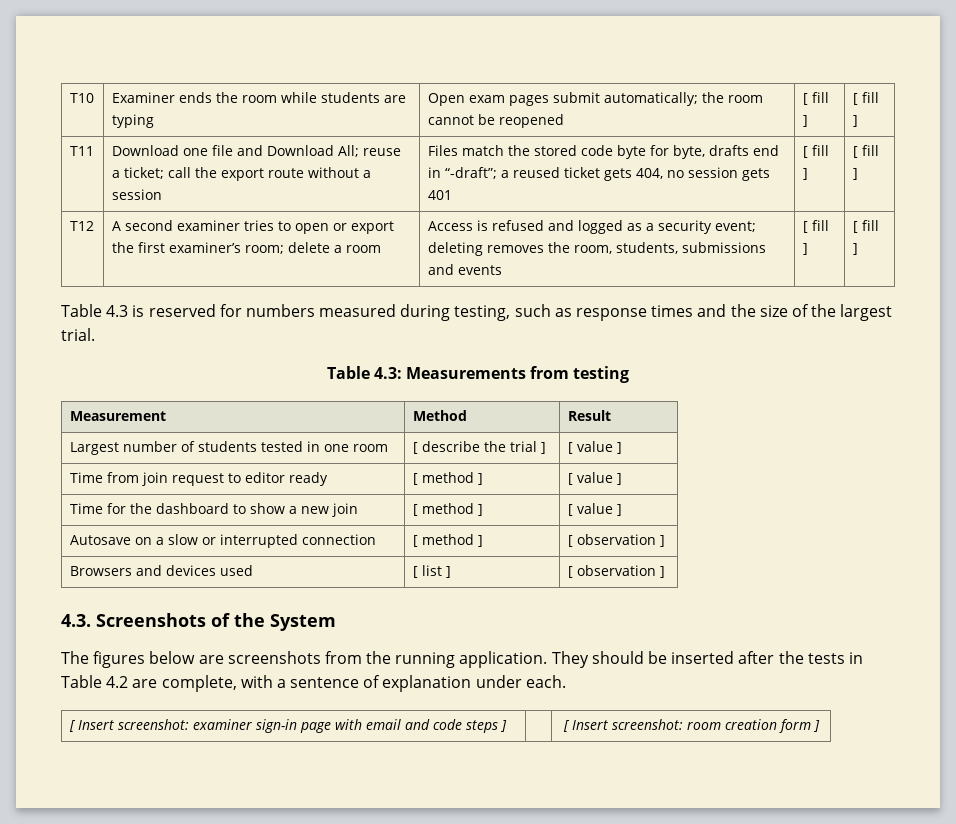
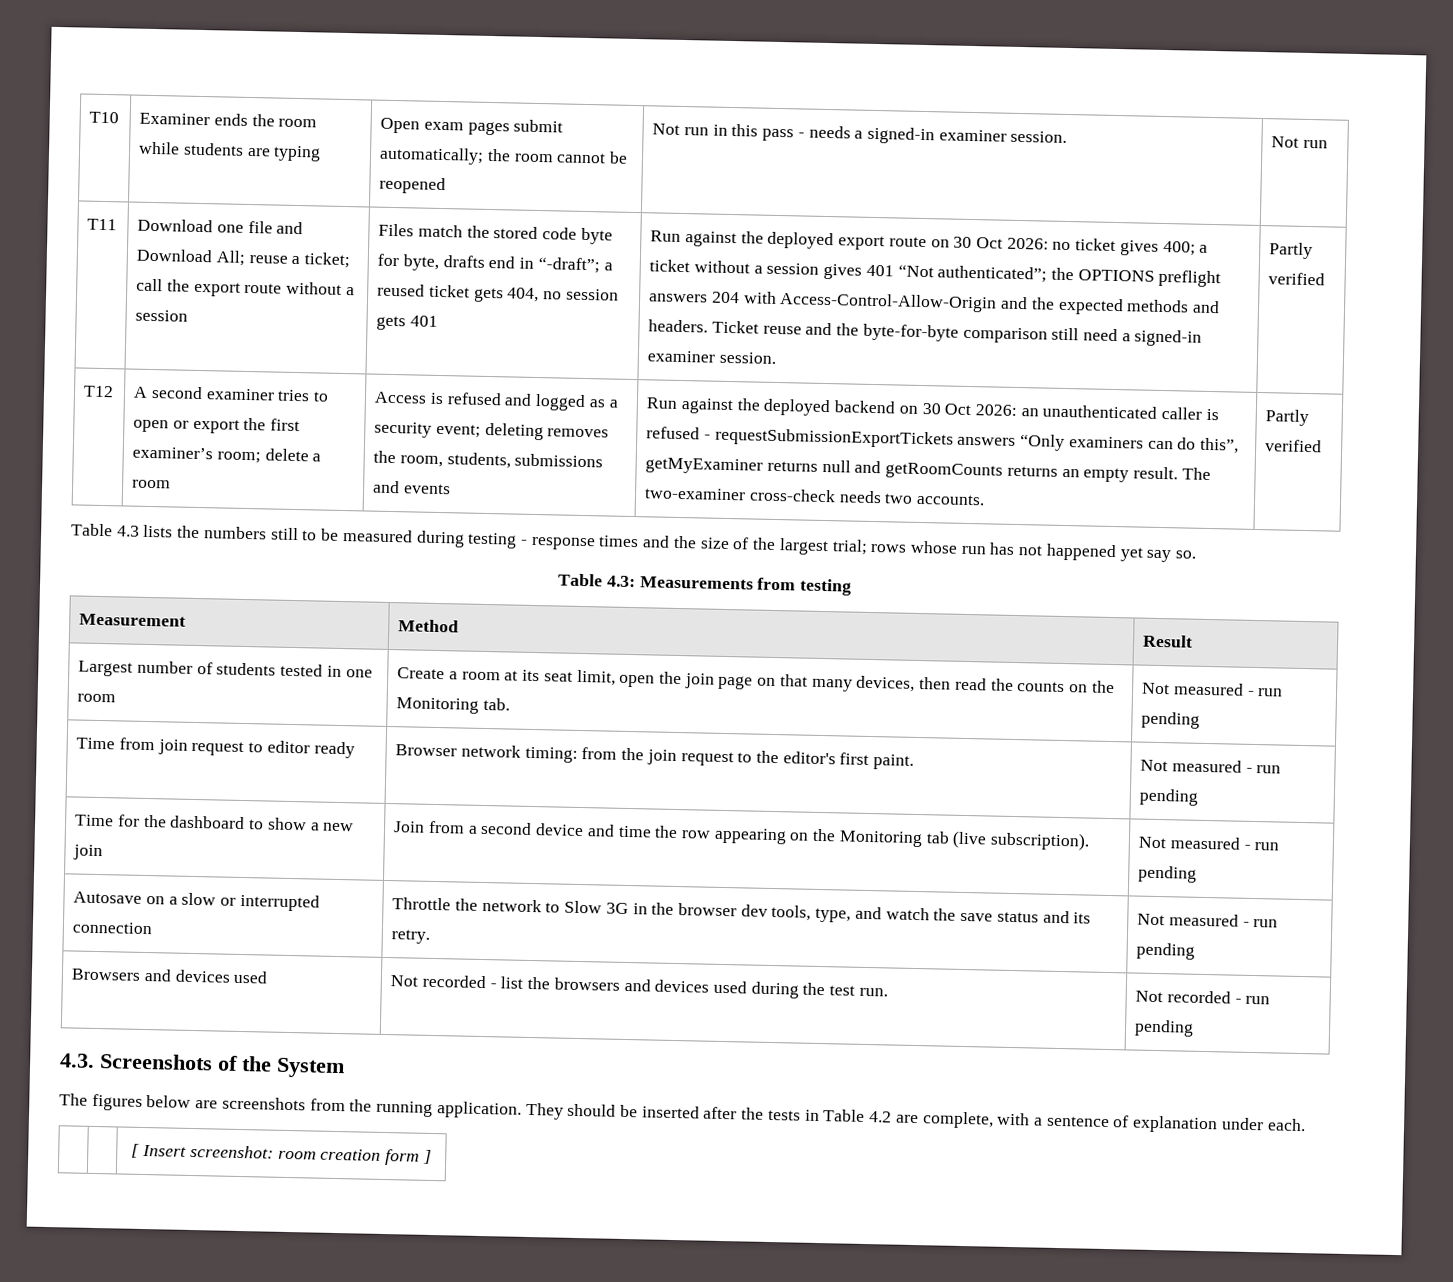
[802,92,829,105] [802,115,808,127] [852,92,879,105] [852,115,858,127] [ fill ] | [ fill ] -> [652,123,1068,145] [1271,136,1328,149] Not run in this pass - needs a signed-in examiner session. | Not run
[802,145,829,158] [802,168,808,180] [852,145,879,158] [852,168,858,180] [ fill ] | [ fill ] -> [650,230,1209,256] [649,259,1222,288] [649,291,1221,316] [648,319,1203,347] [647,350,776,364] [1269,242,1314,260] [1268,272,1326,286] Run against the deployed export route on 30 Oct 2026: no ticket gives 400; a ticket without a session gives 401 “Not authenticated”; the OPTIONS preflight answers 204 with Access-Control-Allow-Origin and the expected methods and headers. Ticket reuse and the byte-for-byte comparison still need a signed-in examiner session. | Partly verified
[802,220,829,233] [802,243,808,255] [852,220,879,233] [852,243,858,255] [61,304,572,321] [ fill ] | [ fill ] // Table 4.3 is reserved for numbers measured during testing, such as -> [646,397,1219,421] [646,426,1240,454] [645,457,1211,483] [644,487,986,506] [1265,409,1310,427] [1265,439,1323,453] [71,523,528,549] Run against the deployed backend on 30 Oct 2026: an unauthenticated caller is refused - requestSubmissionExportTickets answers “Only examiners can do this”, getMyExaminer returns null and getRoomCounts returns an empty result. The two-examiner cross-check needs two accounts. | Partly verified // Table 4.3 lists the numbers still to be measured during testing -
[61,328,95,341] trial. -> [831,539,1197,563] trial; rows whose run has not happened yet say so.
[412,441,546,454] [567,441,622,454] [ describe the trial ] | [ value ] -> [397,667,1115,694] [396,697,510,714] [1141,682,1284,697] [1141,711,1201,729] Create a room at its seat limit, open the join page on that many devices, then read the counts on the Monitoring tab. | Not measured - run pending
[412,472,483,485] [567,472,622,485] [ method ] | [ value ] -> [395,744,915,770] [1140,759,1282,774] [1139,788,1200,806] Browser network timing: from the join request to the editor's first paint. | Not measured - run pending
[412,503,483,516] [567,503,622,516] [ method ] | [ value ] -> [393,820,1091,851] [1138,836,1280,851] [1138,865,1198,883] Join from a second device and time the row appearing on the Monitoring tab (live subscription). | Not measured - run pending
[412,534,483,547] [567,534,665,547] [69,565,253,576] [412,565,451,578] [567,565,665,578] [ method ] | [ observation ] // Browsers and devices used | [ list ] | [ observation ] -> [392,897,1092,924] [391,929,431,944] [1137,913,1279,928] [1136,942,1196,960] [71,968,269,984] [390,974,888,999] [1135,990,1271,1005] [1134,1019,1195,1037] Throttle the network to Slow 3G in the browser dev tools, type, and watch the save status and its retry. | Not measured - run pending // Browsers and devices used | Not recorded - list the browsers and devices used during the test run. | Not recorded - run pending
[68,719,507,733] [ Insert screenshot: examiner sign-in page with email and code steps ] -> (1306, 1125) none

